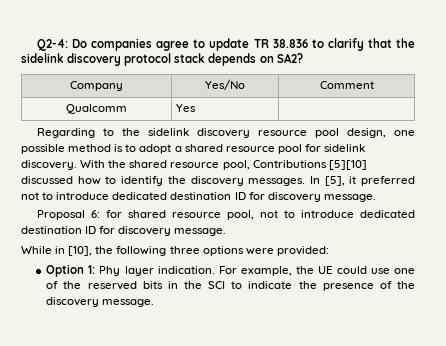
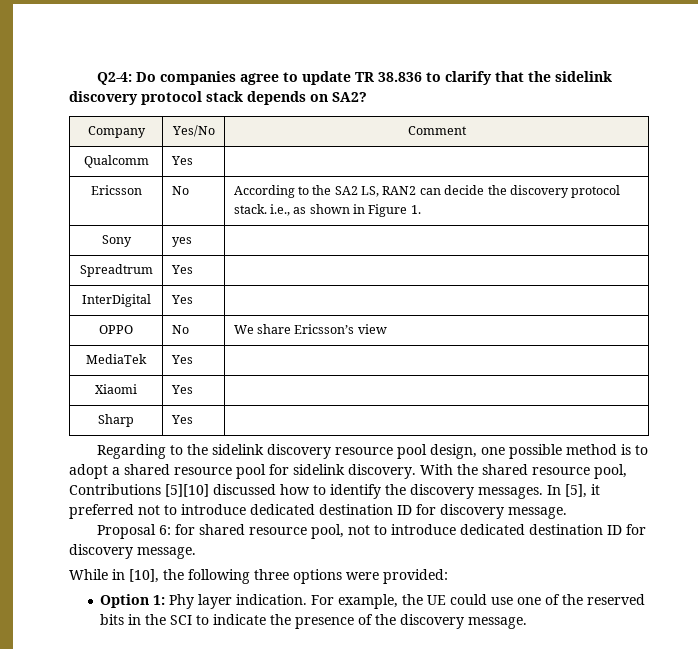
(197, 108) none -> [90,185,142,195] [171,186,189,195] [233,185,621,198] [233,204,421,217] [101,235,132,247] [171,237,192,247] [79,264,153,277] [170,265,193,274] [81,294,151,307] [170,295,193,304] [99,325,133,334] [171,325,189,334] [233,324,387,334] [86,354,147,364] [170,355,193,364] [95,384,137,394] [170,385,193,394] [98,414,134,427] [170,415,193,424] // Ericsson | No | According to the SA2 LS, RAN2 can decide the discovery protocol stack. i.e., as shown in Figure 1. // Sony | yes | // Spreadtrum | Yes | // InterDigital | Yes | // OPPO | No | We share Ericsson’s view // MediaTek | Yes | // Xiaomi | Yes | // Sharp | Yes |

